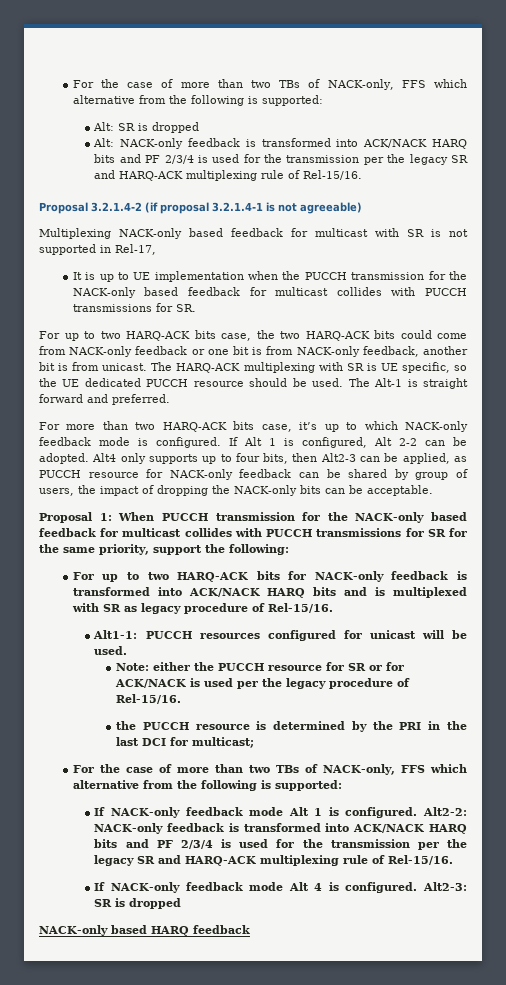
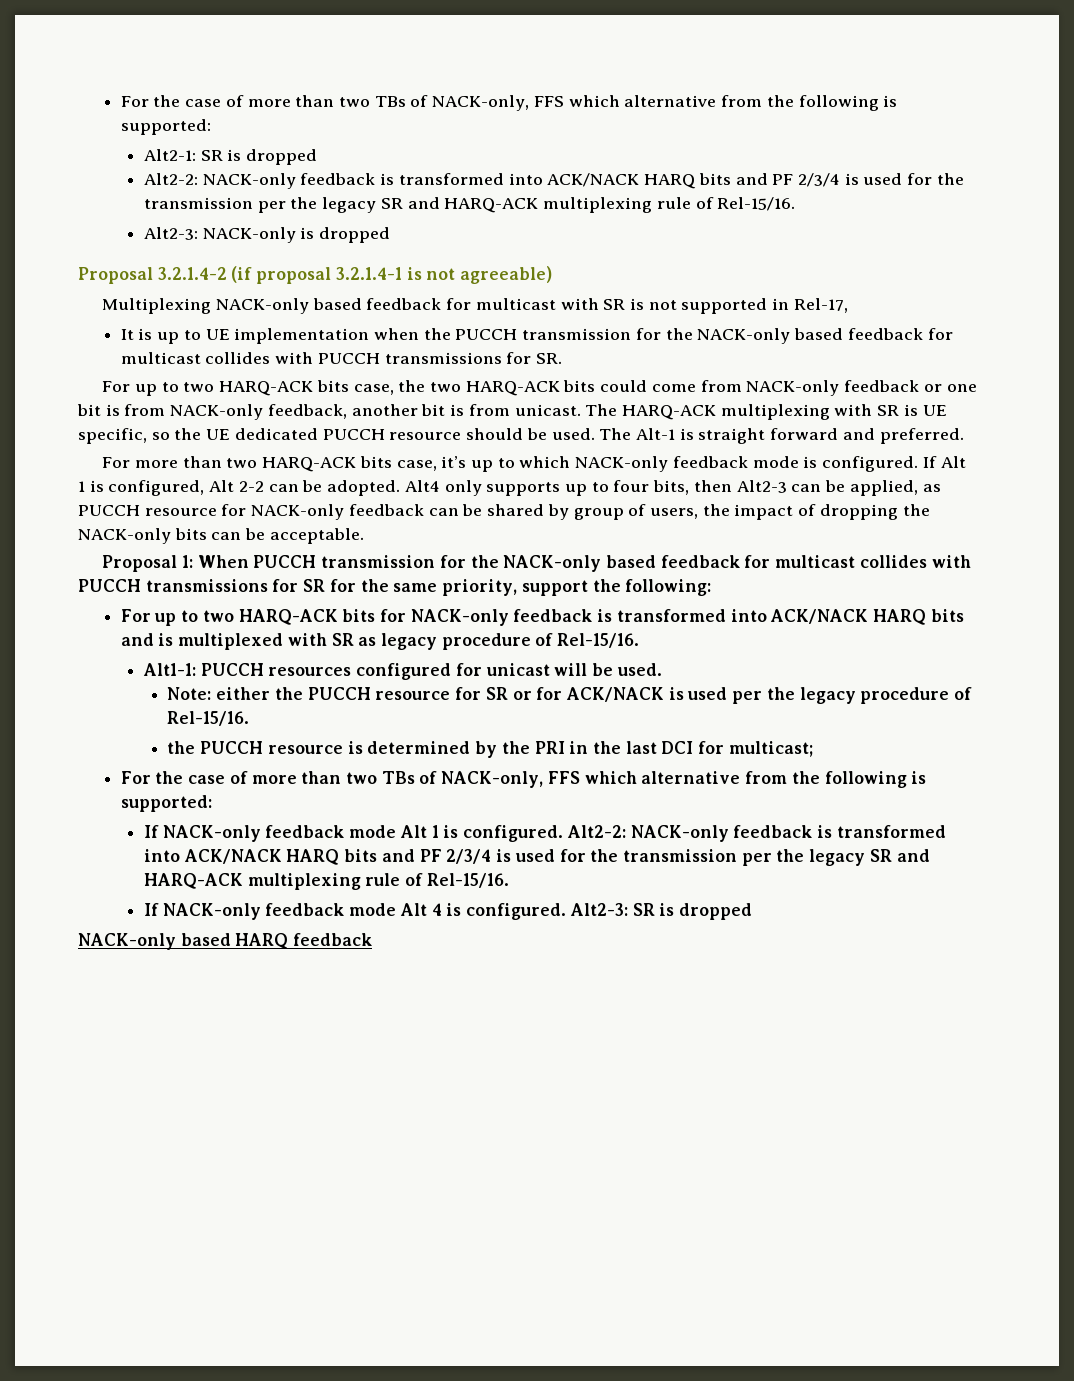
[93,122,200,133] [93,138,115,147] Alt: SR is dropped // Alt: -> [144,149,318,165] [144,173,199,185] Alt2-1: SR is dropped // Alt2-2:
(363, 175) none -> [144,227,391,243] // Alt2-3: NACK-only is dropped

